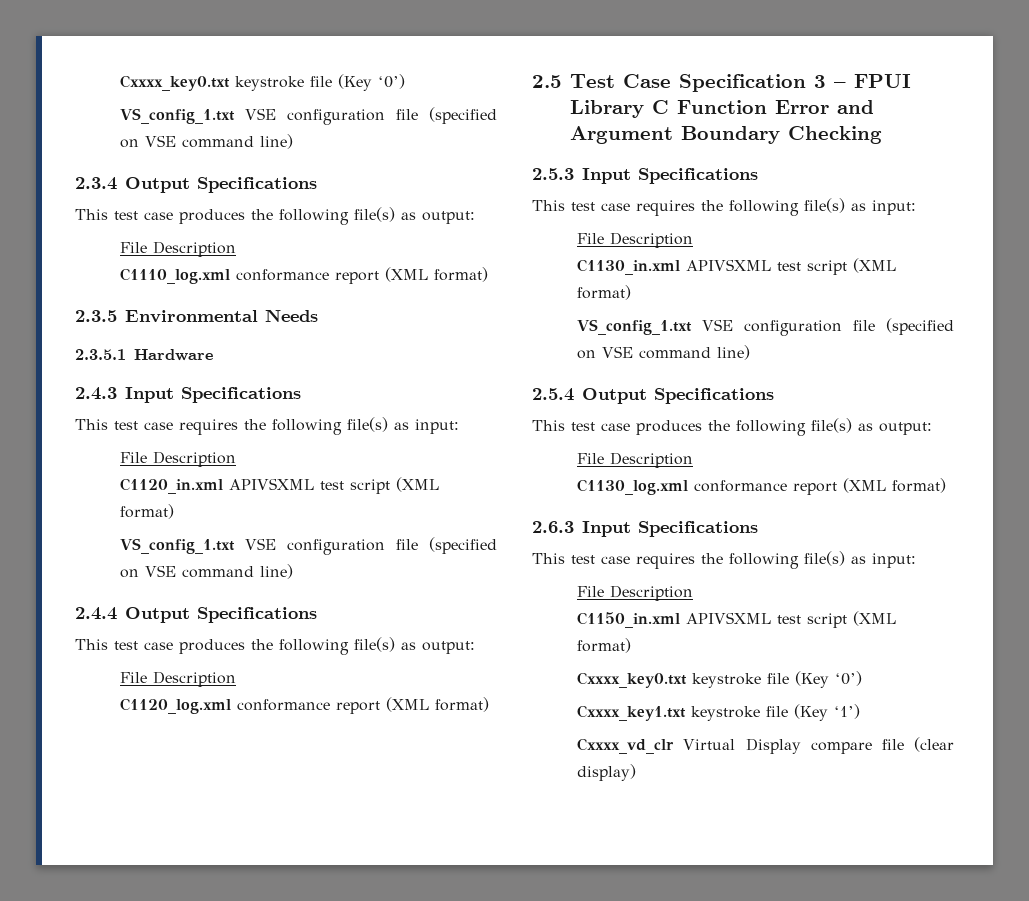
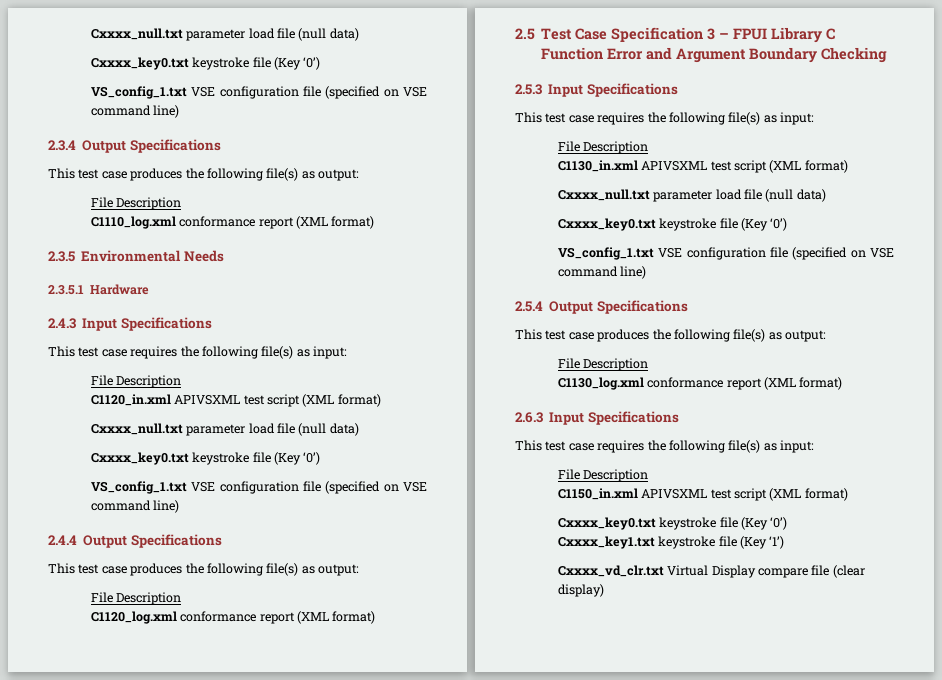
(120, 83) none -> [90,28,359,41] Cxxxx_null.txt parameter load file (null data) //
(175, 511) none -> [90,423,359,436] [90,452,321,465] // Cxxxx_null.txt parameter load file (null data) // Cxxxx_key0.txt keystroke file (Key ‘0’)
(632, 292) none -> [557,189,826,202] [557,218,788,231] // Cxxxx_null.txt parameter load file (null data) // Cxxxx_key0.txt keystroke file (Key ‘0’)
[577,738,675,754] Cxxxx_vd_clr -> [557,565,664,577] Cxxxx_vd_clr.txt

